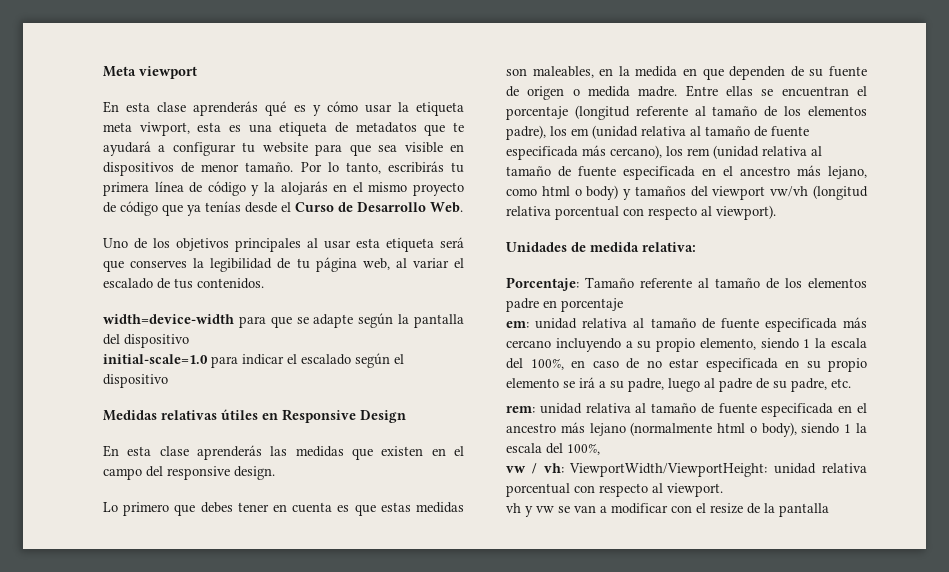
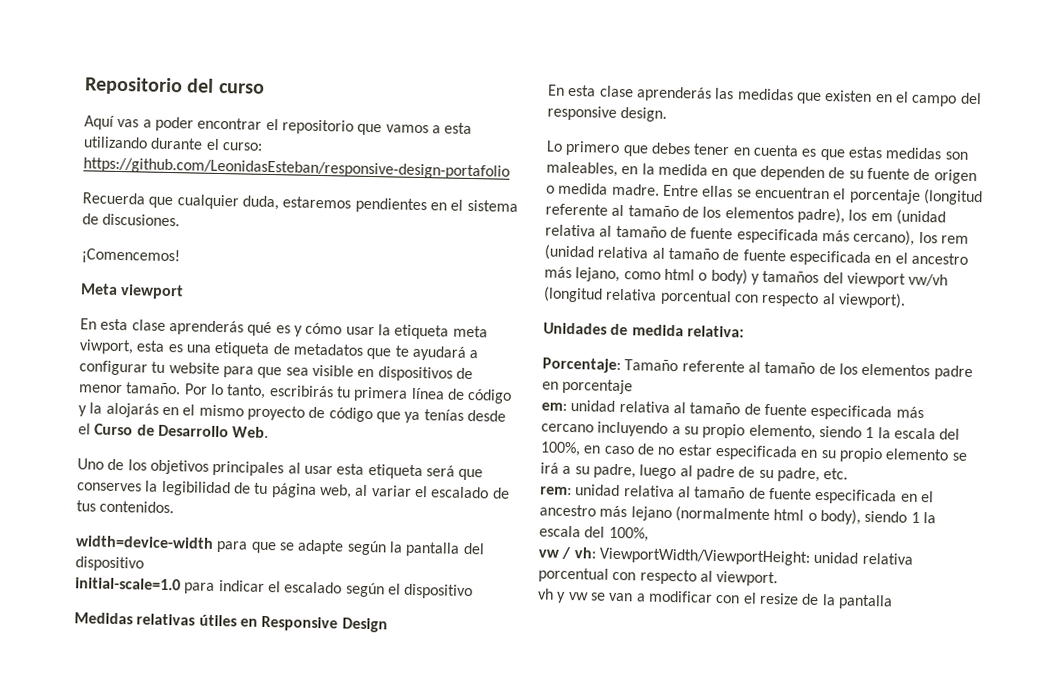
(103, 71) none -> [84,76,265,96] [84,115,473,136] [83,136,263,151] [83,157,510,180] [82,192,518,214] [82,213,181,227] [81,248,180,265] Repositorio del curso // Aquí vas a poder encontrar el repositorio que vamos a esta utilizando durante el curso: https://github.com/LeonidasEsteban/responsive-design-portafolio // Recuerda que cualquier duda, estaremos pendientes en el sistema de discusiones. // ¡Comencemos! //

